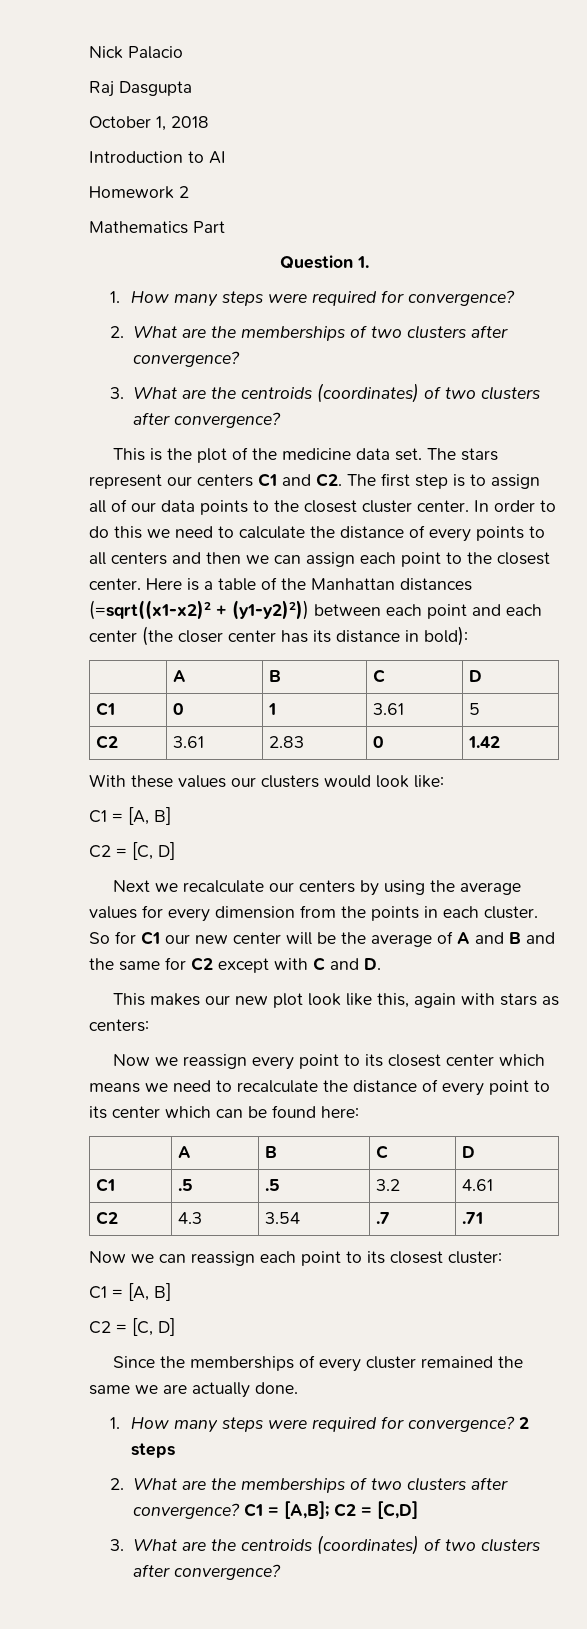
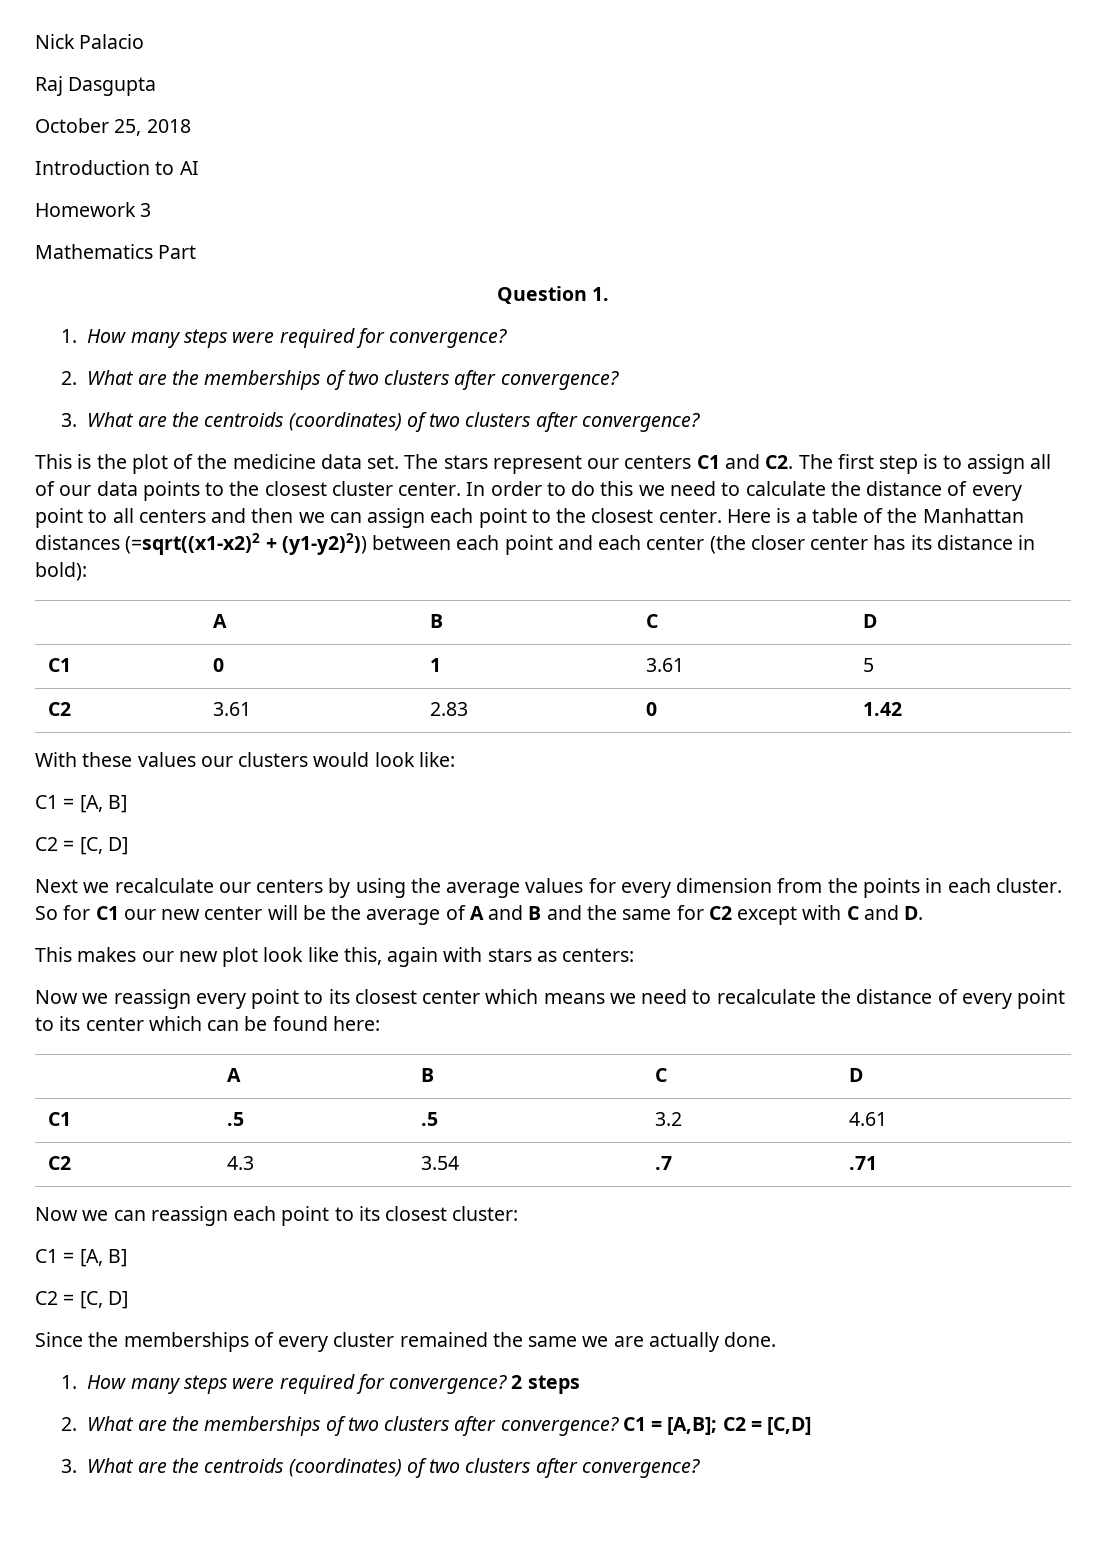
[156,116,166,131] 1, -> [114,119,142,136] 25,
[179,186,189,198] 2 -> [140,203,152,217] 3
[476,526,524,541] points -> [35,508,83,528] point

